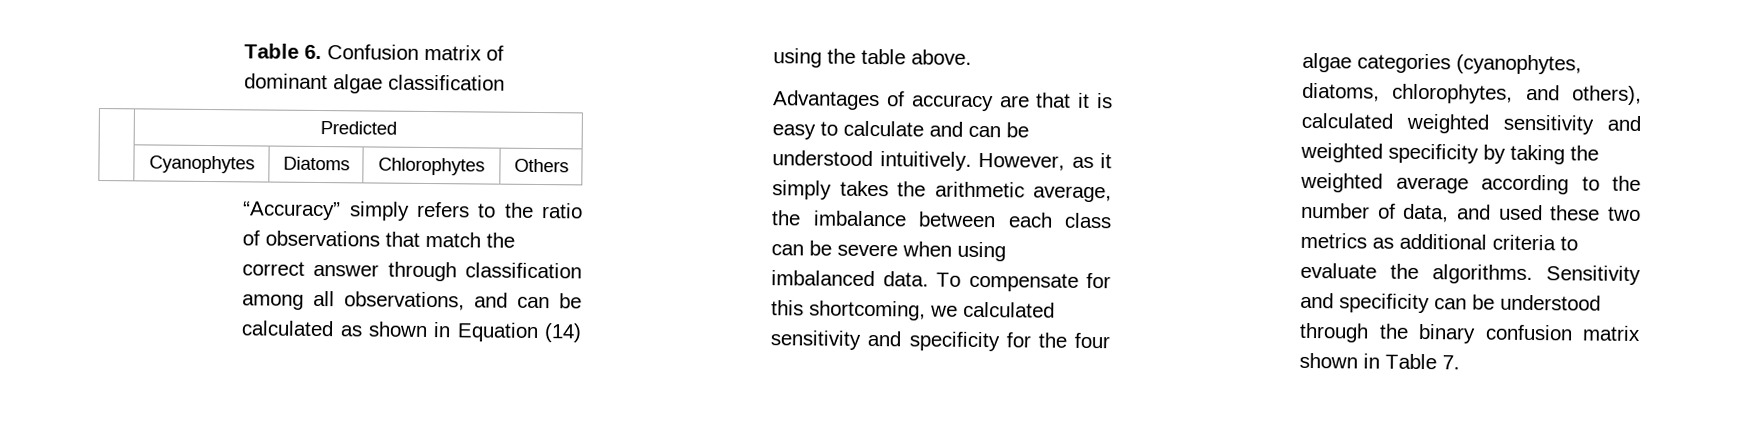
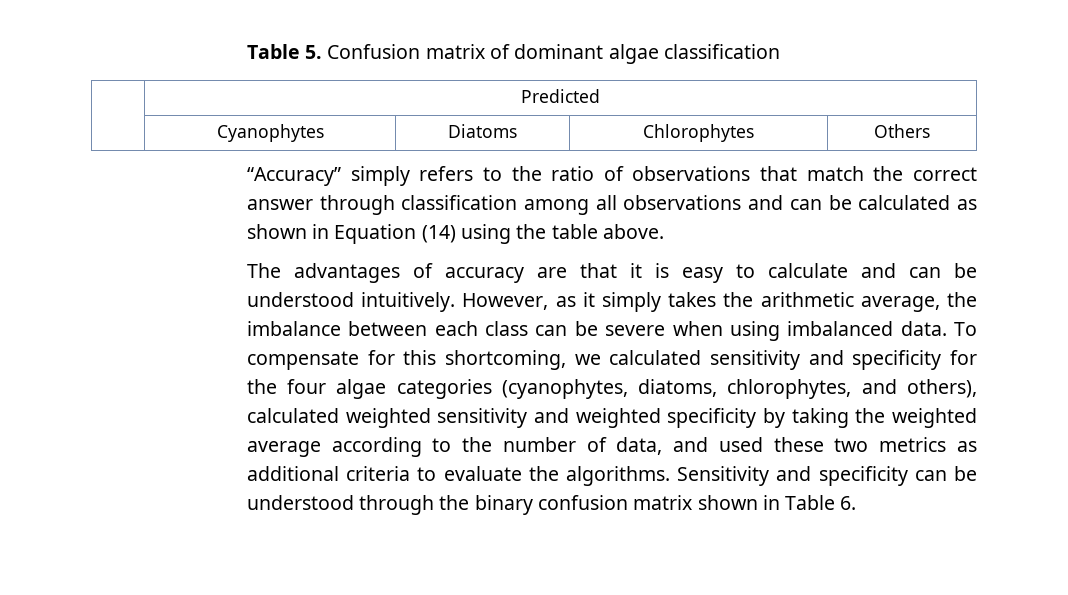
[244,43,323,60] Table 6. -> [246,44,323,59] Table 5.
[344,291,466,311] observations, -> [623,195,742,210] observations
[772,90,881,111] Advantages -> [246,263,400,283] The advantages
[1442,355,1461,370] 7. -> [840,496,857,510] 6.

